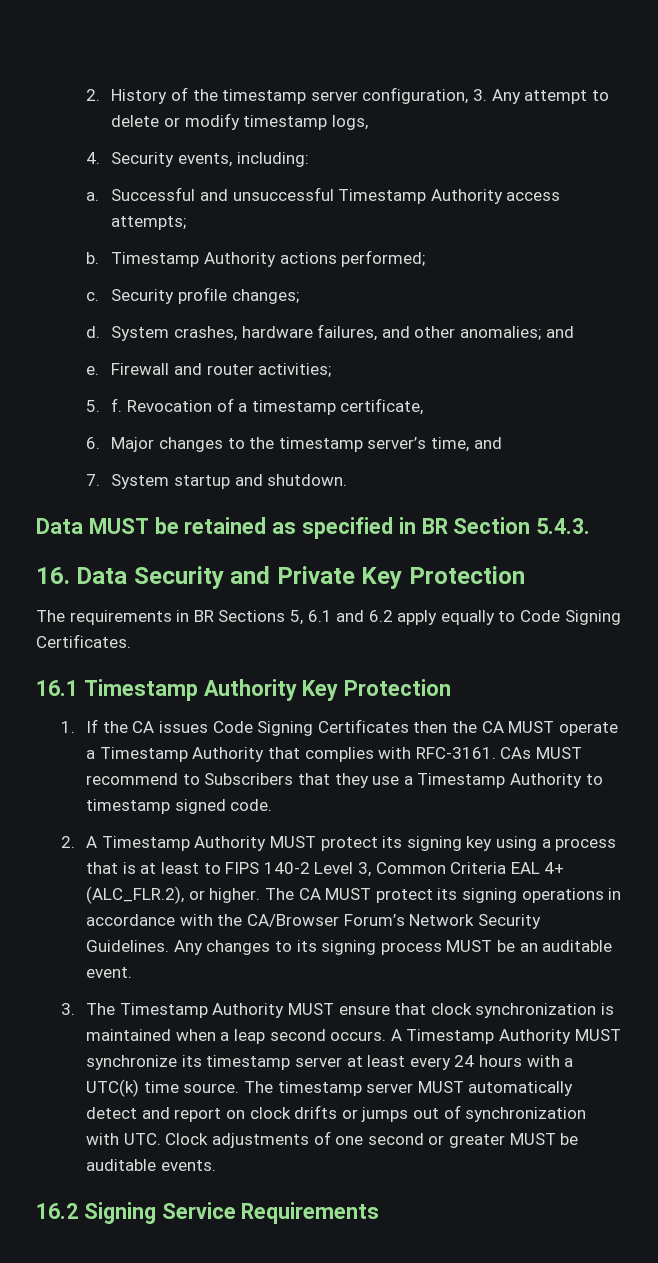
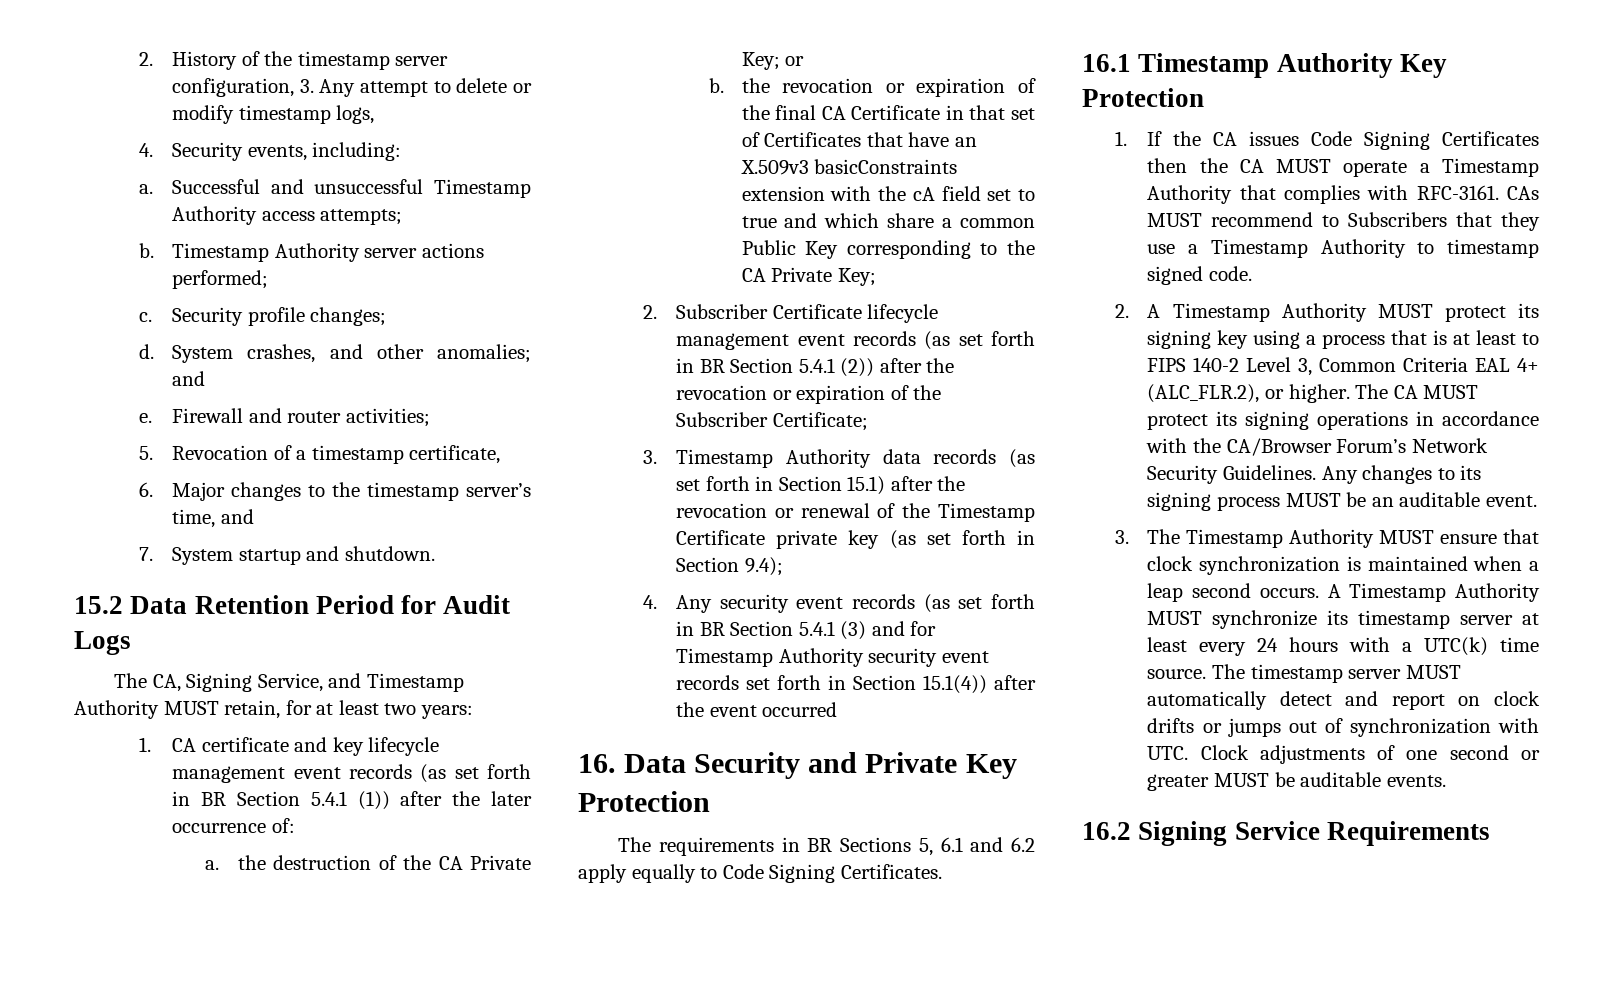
(276, 259) none -> [364,248,418,258] server
[241,324,378,341] hardware failures, -> (316, 353) none
[111,398,123,412] f. -> (154, 453) none
[36,517,591,539] Data MUST be retained as specified in BR Section 5.4.3. -> [74,595,511,614] [74,631,131,655] [114,673,464,692] [74,700,473,719] [139,737,440,756] [172,764,531,783] [172,791,532,810] [172,818,295,833] [204,855,531,870] [741,52,805,70] [708,78,1036,97] [741,105,1035,120] [741,132,977,147] [740,159,958,175] [741,186,1035,201] [741,213,1035,228] [741,240,1035,259] [741,267,876,286] [643,304,939,323] [676,331,1035,350] [676,358,955,377] [676,385,942,404] [676,412,868,431] [643,449,1035,468] [676,476,966,495] [676,503,1035,522] [676,530,1035,549] [676,557,783,576] [643,594,1035,613] [676,621,937,640] [676,648,989,667] [676,675,1036,694] [676,702,838,717] 15.2 Data Retention Period for Audit Logs // The CA, Signing Service, and Timestamp Authority MUST retain, for at least two years: // 1. CA certificate and key lifecycle management event records (as set forth in BR Section 5.4.1 (1)) after the later occurrence of: // a. the destruction of the CA Private Key; or // b. the revocation or expiration of the final CA Certificate in that set of Certificates that have an X.509v3 basicConstraints extension with the cA field set to true and which share a common Public Key corresponding to the CA Private Key; // 2. Subscriber Certificate lifecycle management event records (as set forth in BR Section 5.4.1 (2)) after the revocation or expiration of the Subscriber Certificate; // 3. Timestamp Authority data records (as set forth in Section 15.1) after the revocation or renewal of the Timestamp Certificate private key (as set forth in Section 9.4); // 4. Any security event records (as set forth in BR Section 5.4.1 (3) and for Timestamp Authority security event records set forth in Section 15.1(4)) after the event occurred

